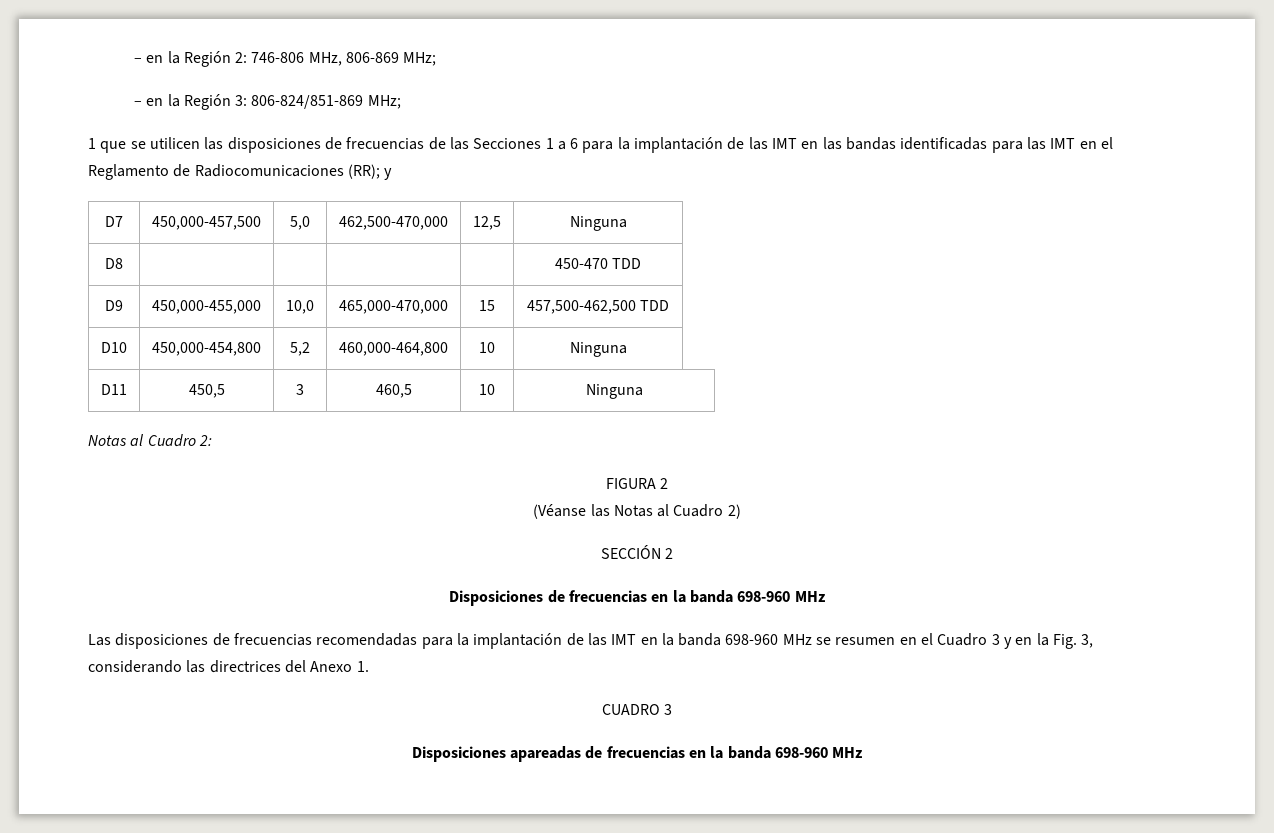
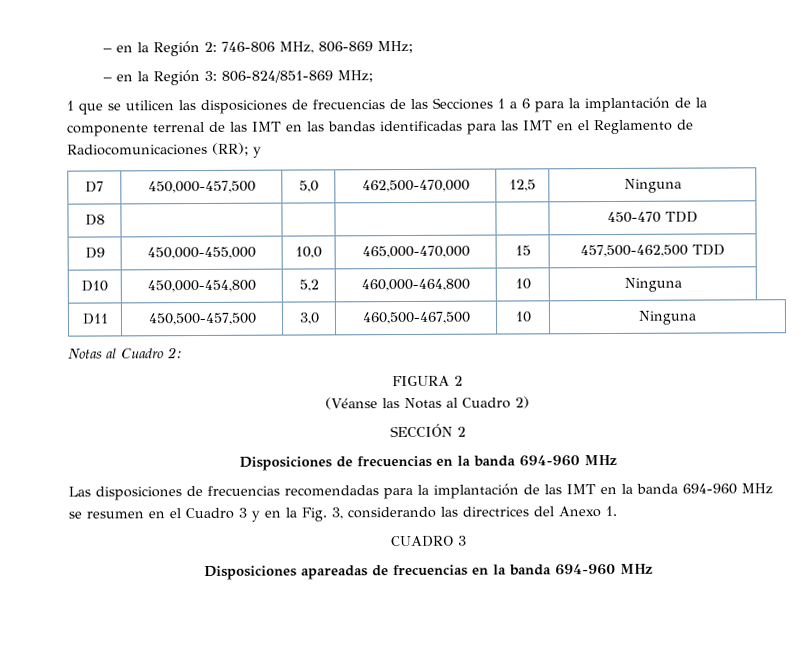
(745, 143) none -> [695,97,707,108] [67,121,226,137] la componente terrenal de
[188,384,225,398] [296,384,304,395] [375,384,412,398] 450,5 | 3 | 460,5 -> [147,312,256,326] [298,312,319,325] [361,311,470,325] 450,500-457,500 | 3,0 | 460,500-467,500
[737,591,791,602] 698-960 -> [518,455,580,467] 694-960
[725,634,779,645] 698-960 -> [682,483,737,495] 694-960
[774,747,828,758] 698-960 -> [555,563,616,576] 694-960

